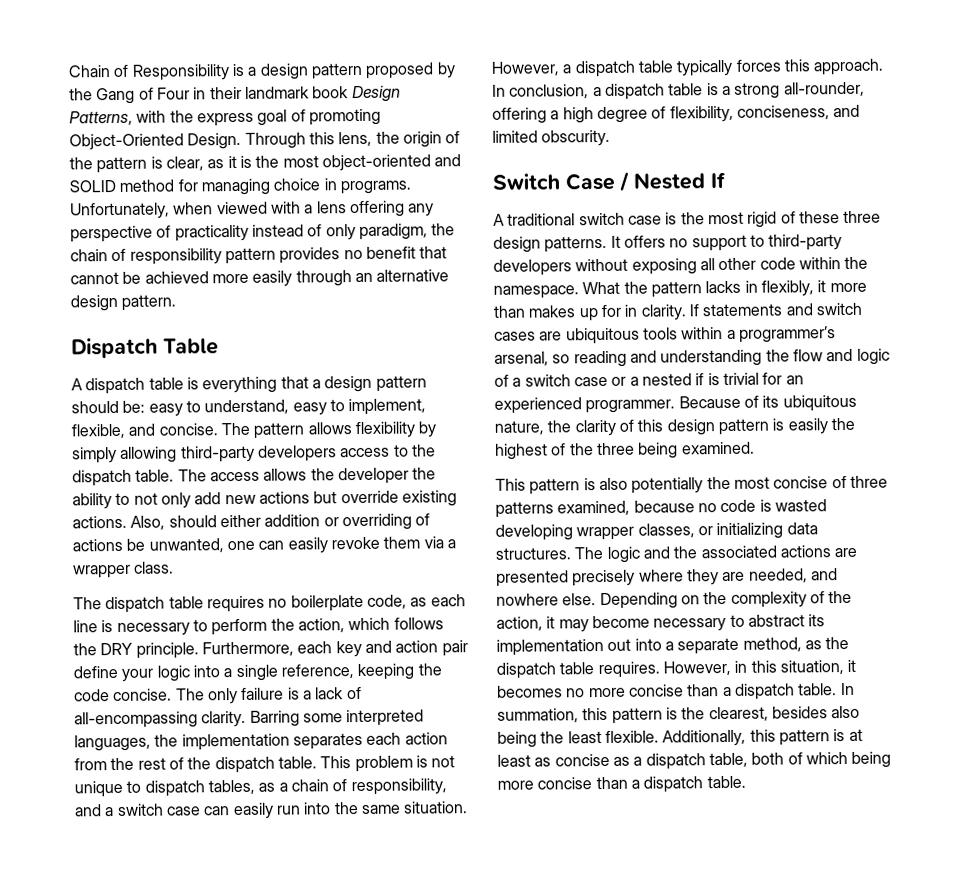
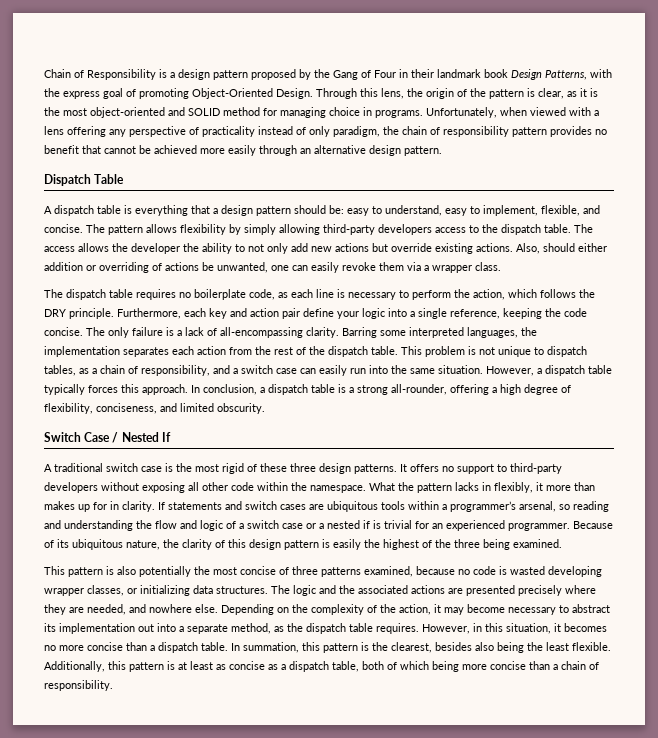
[643,775,746,793] dispatch table. -> [561,661,599,670] [44,680,113,691] chain of responsibility.

